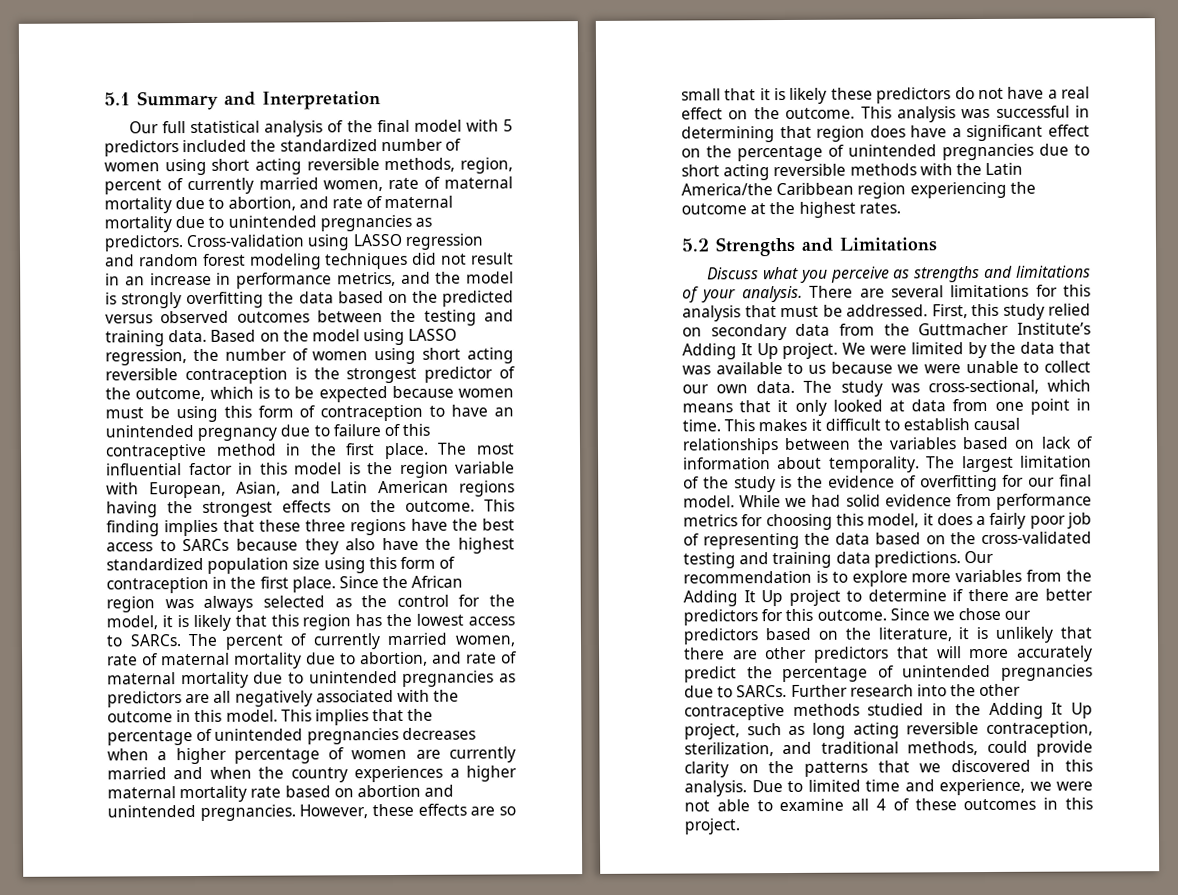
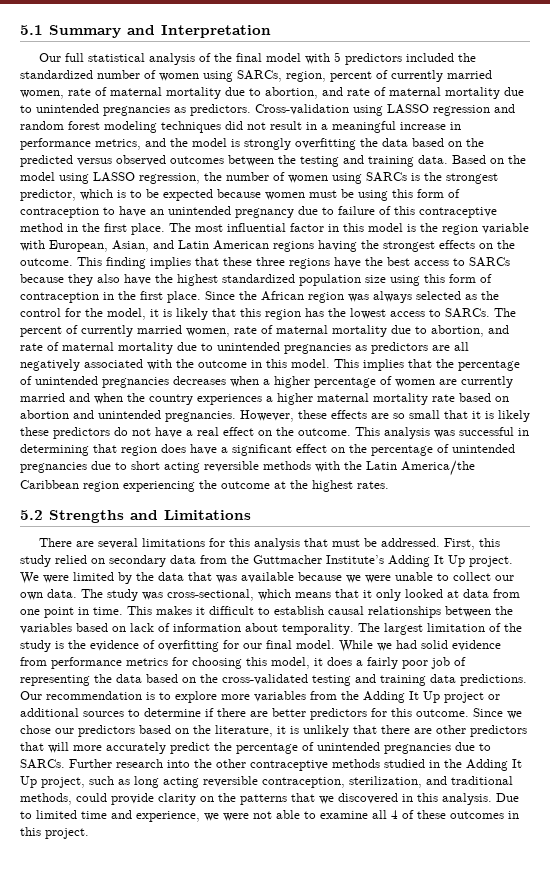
[211,157,456,175] short acting reversible methods, -> [237,70,282,82] SARCs,
[124,276,145,286] an -> [321,121,396,133] a meaningful
[422,347,514,364] [105,366,515,385] [105,387,206,402] short acting reversible contraception is the strongest predictor of the outcome, -> [366,172,498,184] [20,189,76,201] SARCs is the strongest predictor,
[707,265,1091,283] [682,285,803,303] Discuss what you perceive as strengths and limitations of your analysis. -> (251, 515) none
[787,362,826,374] to us -> (294, 577) none
(841, 597) none -> [488,694,500,700] [20,708,124,717] or additional sources

